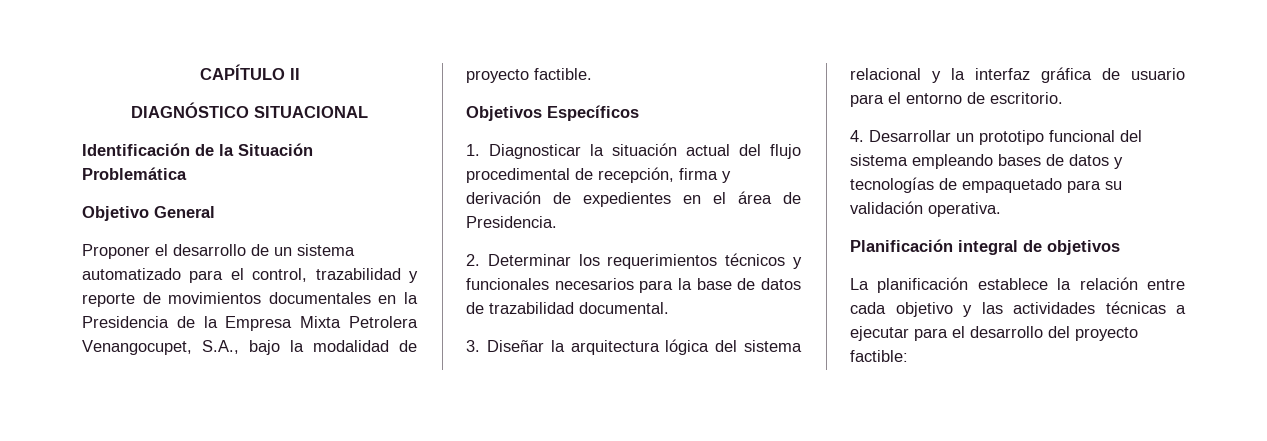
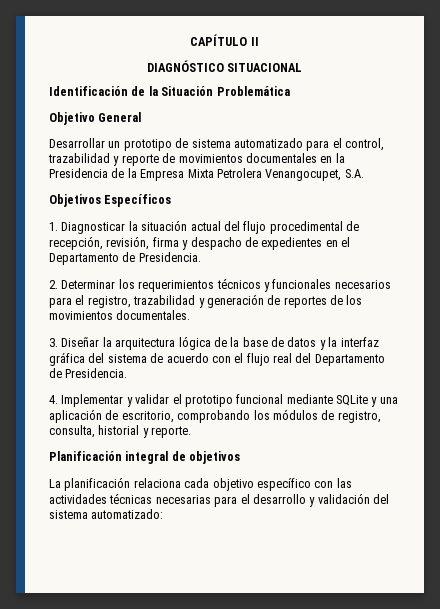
[82,244,292,259] Proponer el desarrollo de un -> [49,138,189,151] Desarrollar un prototipo de
[202,340,417,355] [466,68,592,83] S.A., bajo la modalidad de proyecto factible. -> [344,169,364,178] S.A.
(674, 175) none -> [106,236,150,250] revisión,
[466,191,541,204] derivación -> [190,237,242,250] despacho
[738,191,772,204] área -> [49,253,119,265] Departamento
[678,278,801,290] [466,302,669,314] la base de datos de trazabilidad documental. -> [75,294,363,308] [49,310,191,320] el registro, trazabilidad y generación de reportes de los movimientos documentales.
[715,340,802,352] [850,67,1185,83] [850,92,1063,107] [850,130,1142,145] [850,154,1123,169] [850,177,1122,193] [850,201,1001,217] del sistema relacional y la interfaz gráfica de usuario para el entorno de escritorio. // 4. Desarrollar un prototipo funcional del sistema empleando bases de datos y tecnologías de empaquetado para su validación operativa. -> [213,337,379,350] [49,352,385,366] [49,368,128,378] [49,394,398,407] [49,409,381,423] [49,425,192,438] de la base de datos y la interfaz gráfica del sistema de acuerdo con el flujo real del Departamento de Presidencia. // 4. Implementar y validar el prototipo funcional mediante SQLite y una aplicación de escritorio, comprobando los módulos de registro, consulta, historial y reporte.
[977,277,1185,290] [850,302,972,317] establece la relación entre cada objetivo y -> [133,478,334,491] relaciona cada objetivo específico con
[1176,305,1186,314] [850,326,909,341] a ejecutar -> [155,495,211,504] necesarias
[1048,326,1138,341] [850,350,908,362] del proyecto factible: -> [309,493,389,507] [49,509,164,519] y validación del sistema automatizado:

